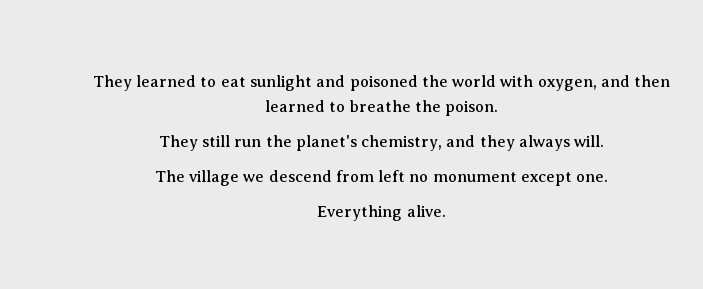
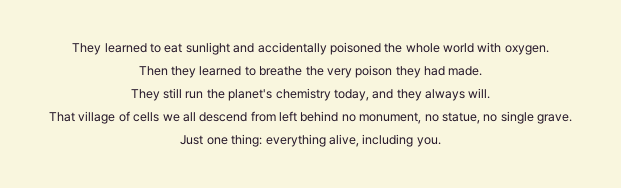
(346, 81) none -> [257,42,327,55] accidentally
(448, 81) none -> [405,43,440,53] whole
[537,75,671,91] oxygen, and then -> [504,45,549,55] [138,66,196,78] oxygen. // Then they
[445,100,499,116] poison. -> [326,65,483,78] very poison they had made.
[361,135,443,151] chemistry, -> [275,88,369,101] chemistry today,
[154,170,609,186] [317,205,446,221] The village we descend from left no monument except one. // Everything alive. -> [49,111,572,124] [180,134,441,147] That village of cells we all descend from left behind no monument, no statue, no single grave. // Just one thing: everything alive, including you.

